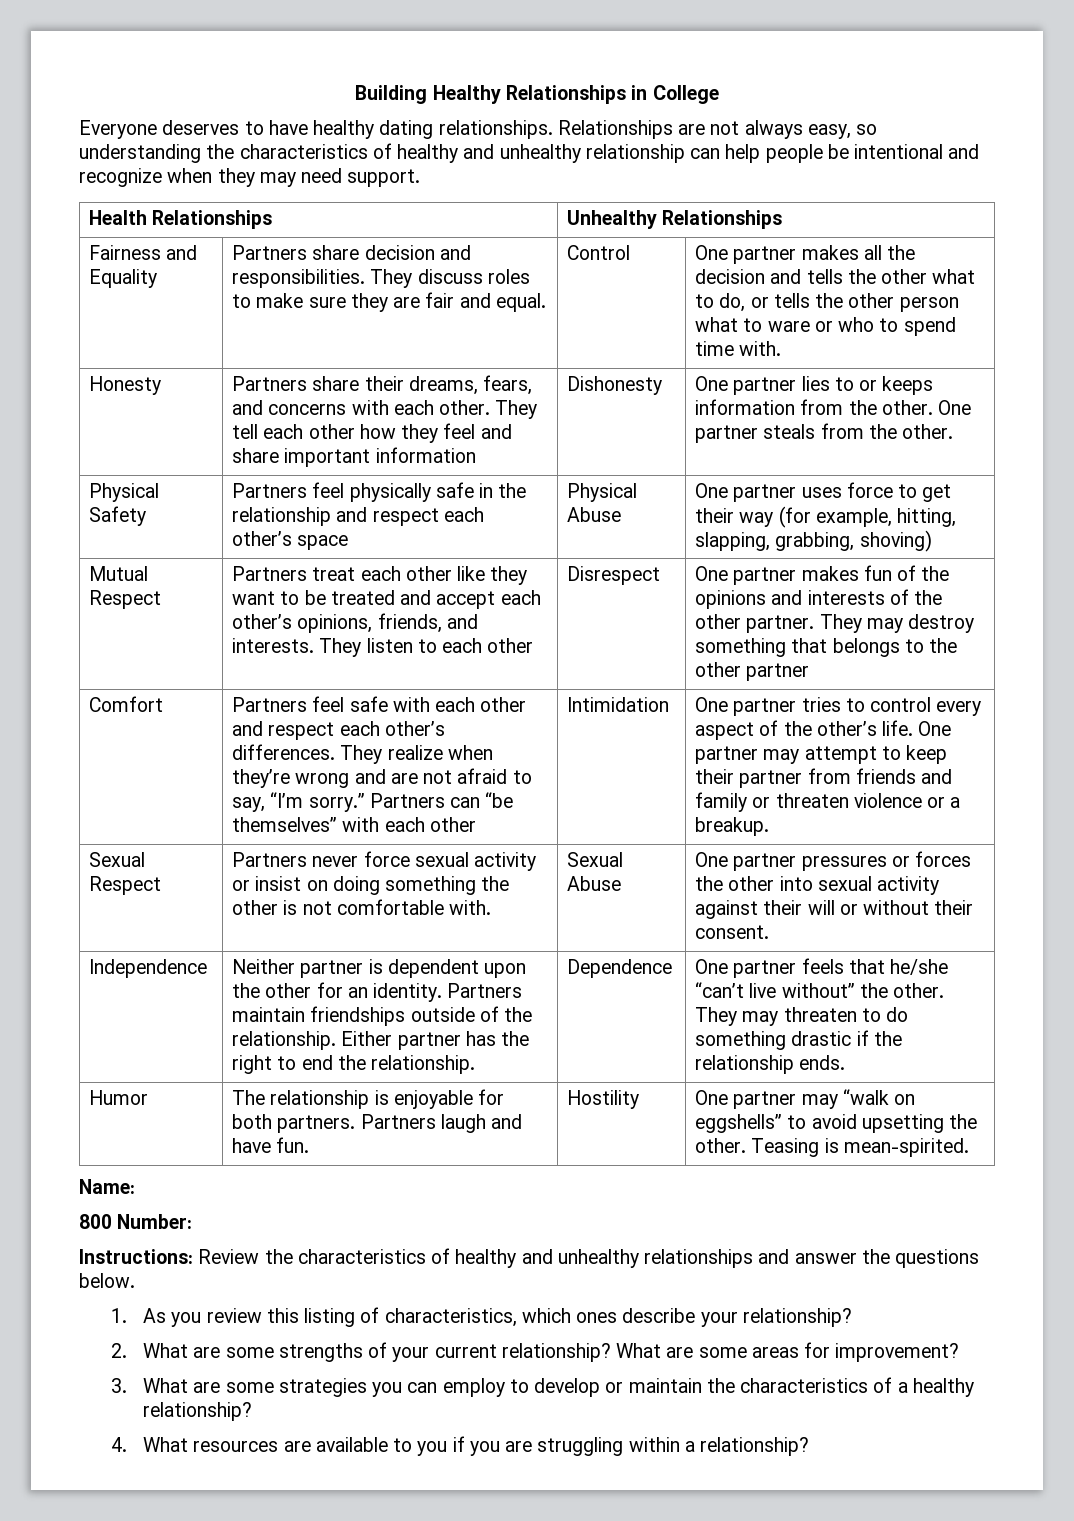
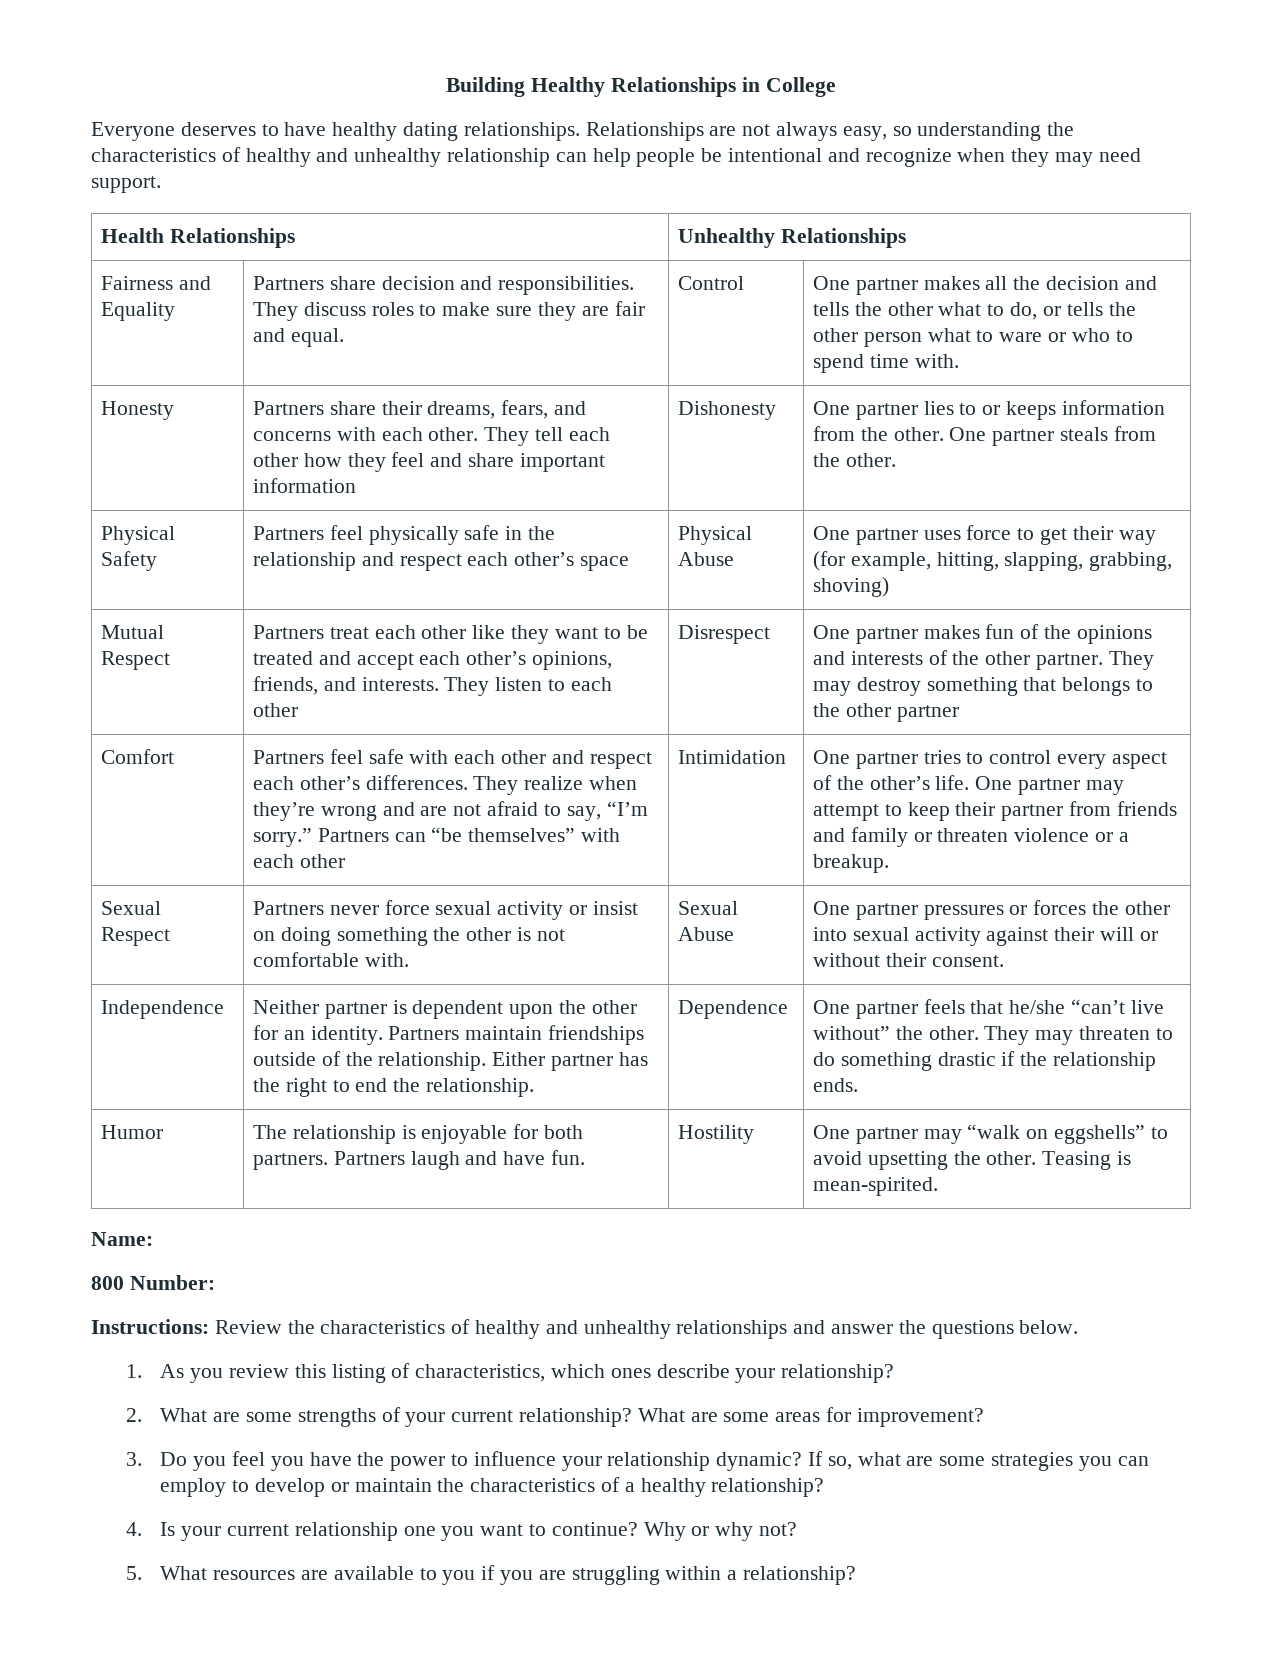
[143,1378,189,1393] What -> [160,1451,901,1471] Do you feel you have the power to influence your relationship dynamic? If so, what
(128, 1444) none -> [160,1522,797,1541] [125,1566,142,1580] Is your current relationship one you want to continue? Why or why not? // 5.

